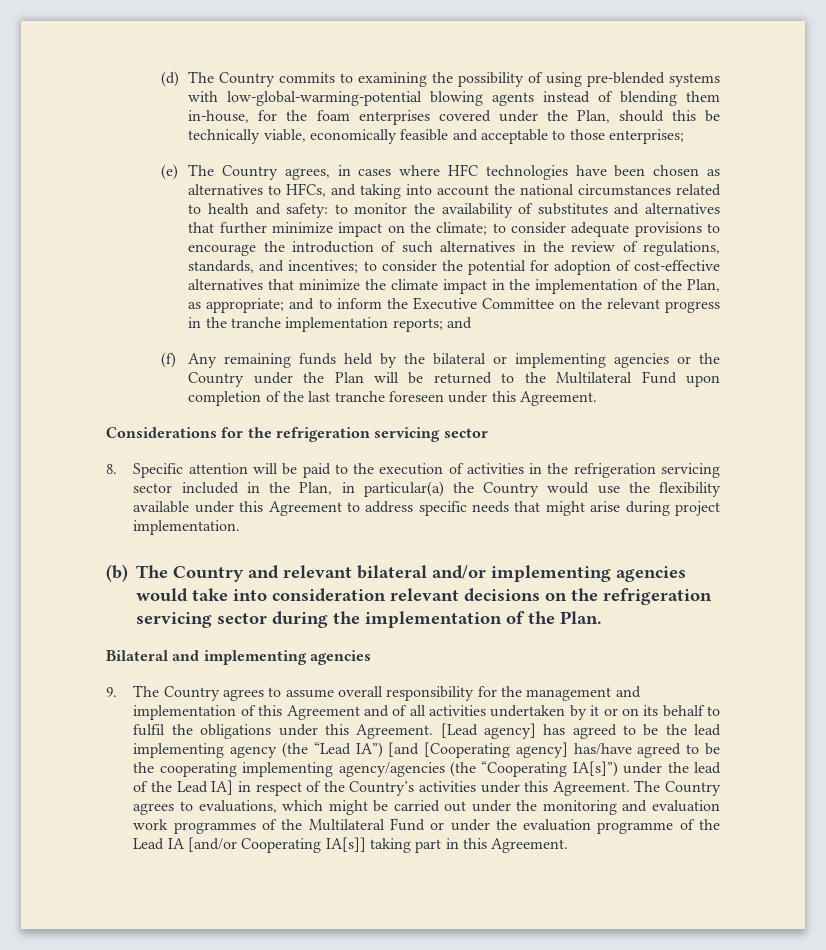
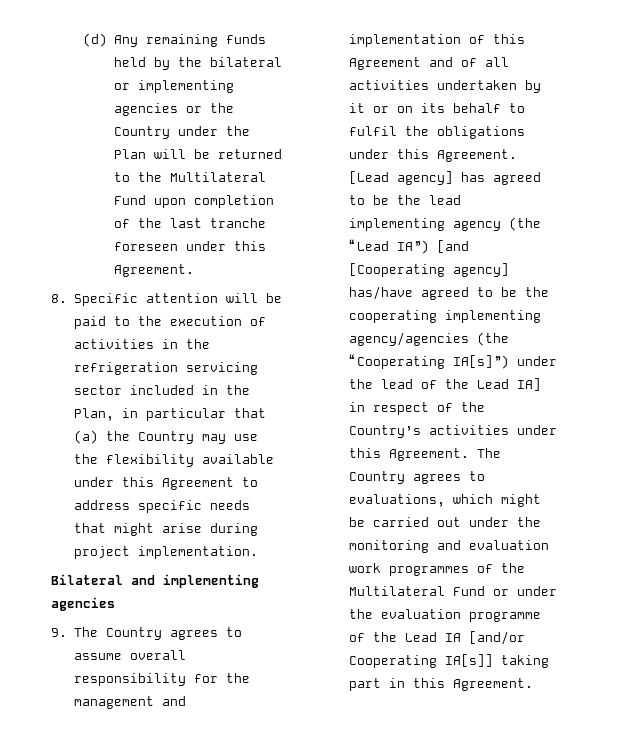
[188,71,721,87] [188,91,720,106] [188,110,721,125] [188,129,684,144] [160,164,720,180] [188,183,721,199] [188,203,720,218] [188,222,721,237] [188,241,720,256] [188,260,720,275] [188,279,720,294] [188,297,720,313] [188,317,472,332] [160,352,176,368] The Country commits to examining the possibility of using pre-blended systems with low-global-warming-potential blowing agents instead of blending them in-house, for the foam enterprises covered under the Plan, should this be technically viable, economically feasible and acceptable to those enterprises; // (e) The Country agrees, in cases where HFC technologies have been chosen as alternatives to HFCs, and taking into account the national circumstances related to health and safety: to monitor the availability of substitutes and alternatives that further minimize impact on the climate; to consider adequate provisions to encourage the introduction of such alternatives in the review of regulations, standards, and incentives; to consider the potential for adoption of cost-effective alternatives that minimize the climate impact in the implementation of the Plan, as appropriate; and to inform the Executive Committee on the relevant progress in the tranche implementation reports; and // (f) -> (108, 40) none
[106,427,488,442] // Considerations for the refrigeration servicing sector -> (194, 270) none
[363,481,590,497] particular(a) the Country would -> [145,408,266,421] [73,430,226,444] particular that (a) the Country may
[106,564,686,582] [136,588,712,605] [136,611,602,628] // (b) The Country and relevant bilateral and/or implementing agencies would take into consideration relevant decisions on the refrigeration servicing sector during the implementation of the Plan. -> (258, 552) none

